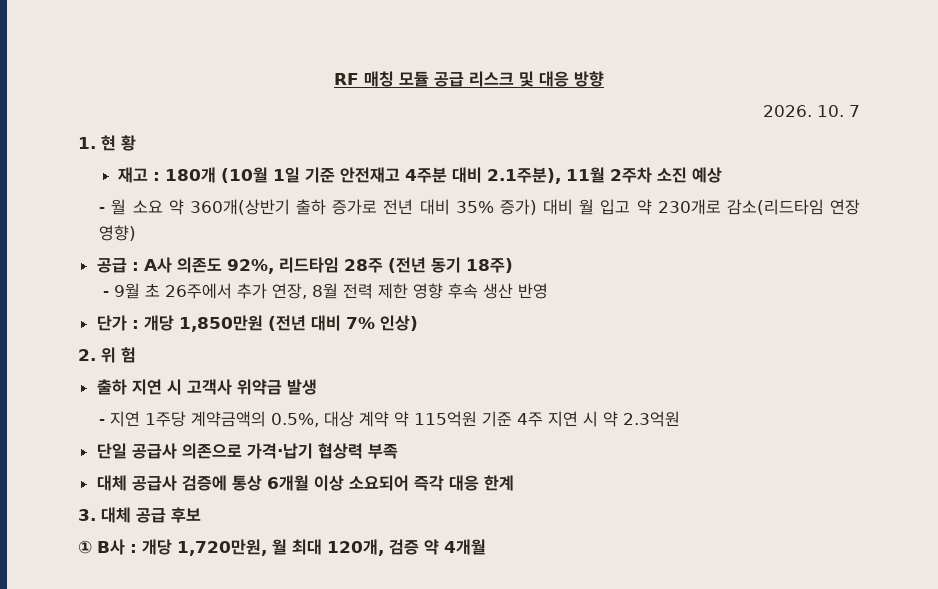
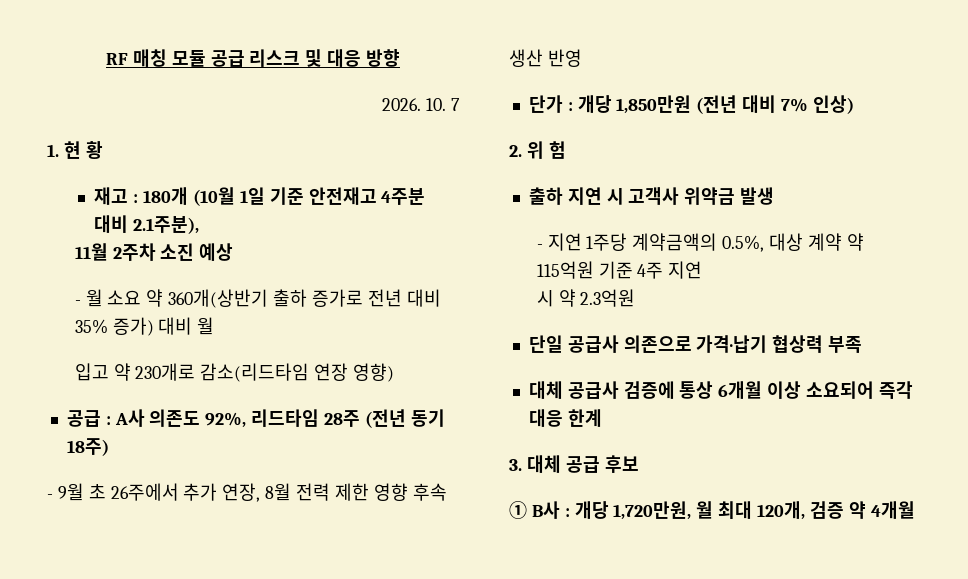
(561, 175) none -> (200, 225) //
(595, 207) none -> (215, 326) //
(579, 419) none -> (703, 270) //

